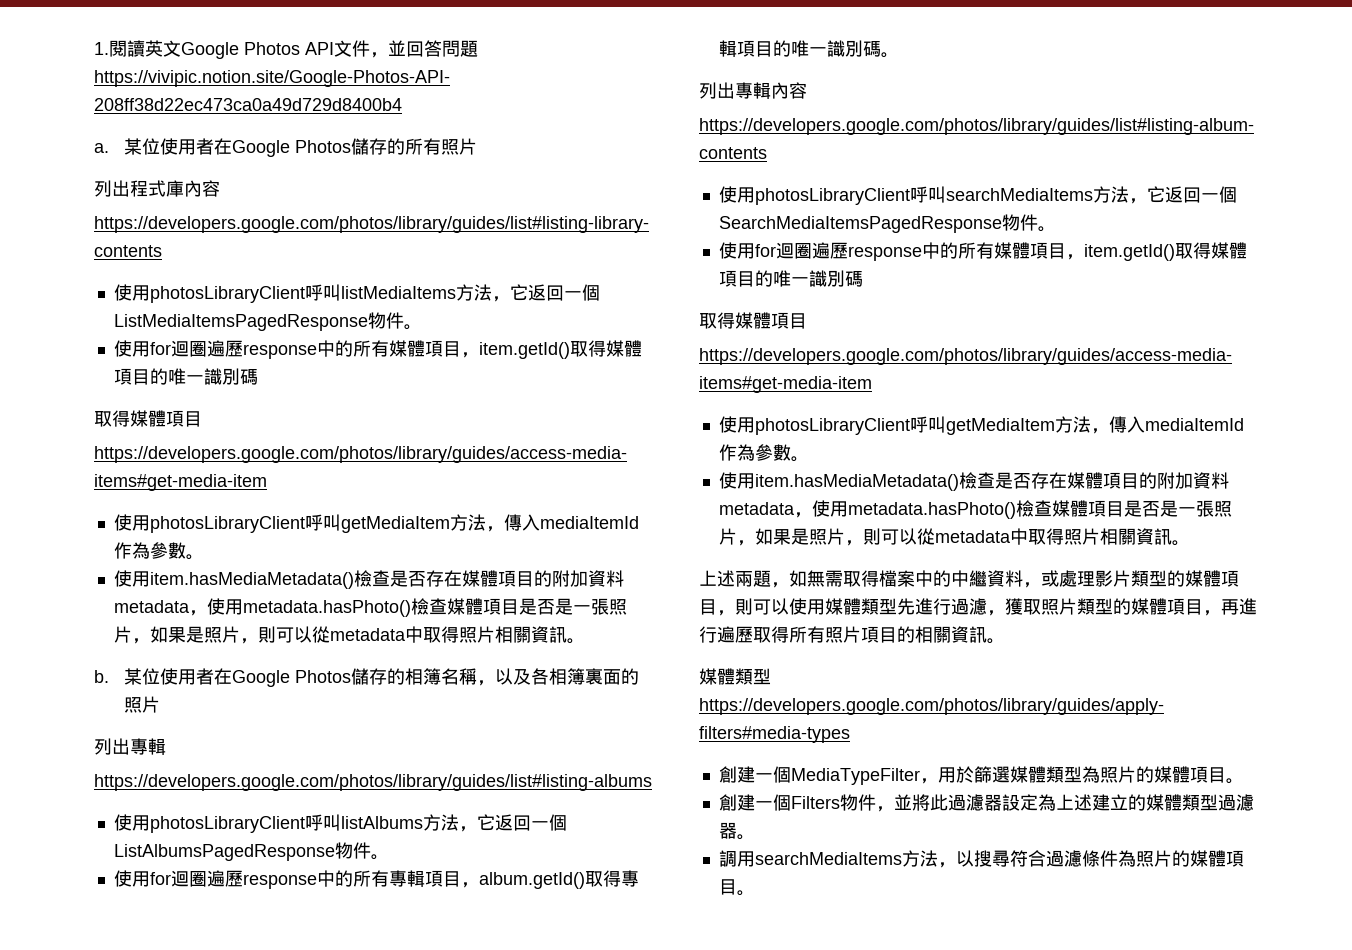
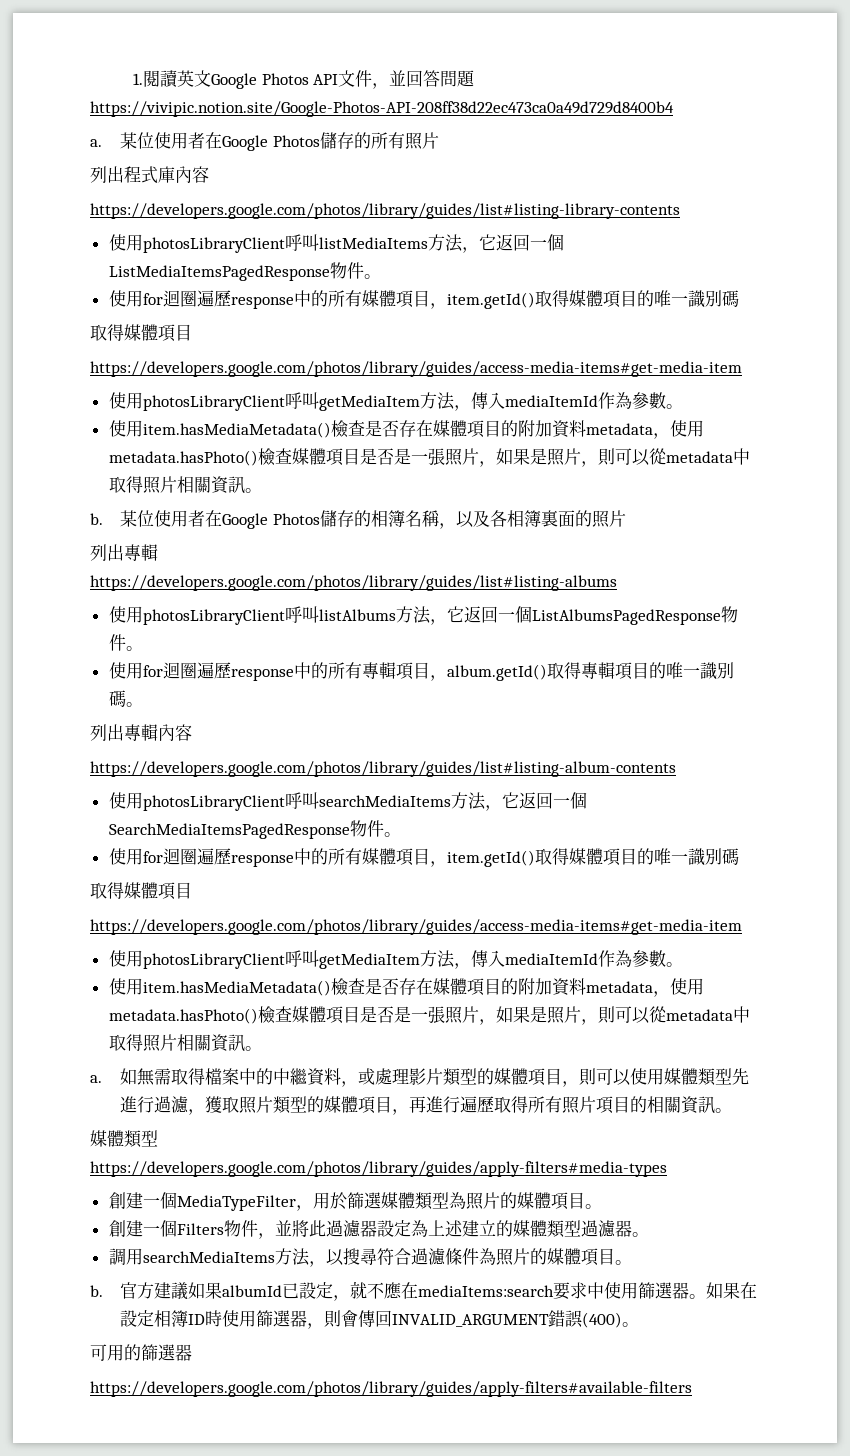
[699,570,789,588] 上述兩題， -> [90,1075,102,1083] a.
(755, 893) none -> [90,1281,757,1301] [119,1310,639,1329] [90,1344,192,1361] [90,1381,692,1397] // b.官方建議如果albumId已設定，就不應在mediaItems:search要求中使用篩選器。如果在設定相簿ID時使用篩選器，則會傳回INVALID_ARGUMENT錯誤(400)。 // 可用的篩選器 // https://developers.google.com/photos/library/guides/apply-filters#available-filters

